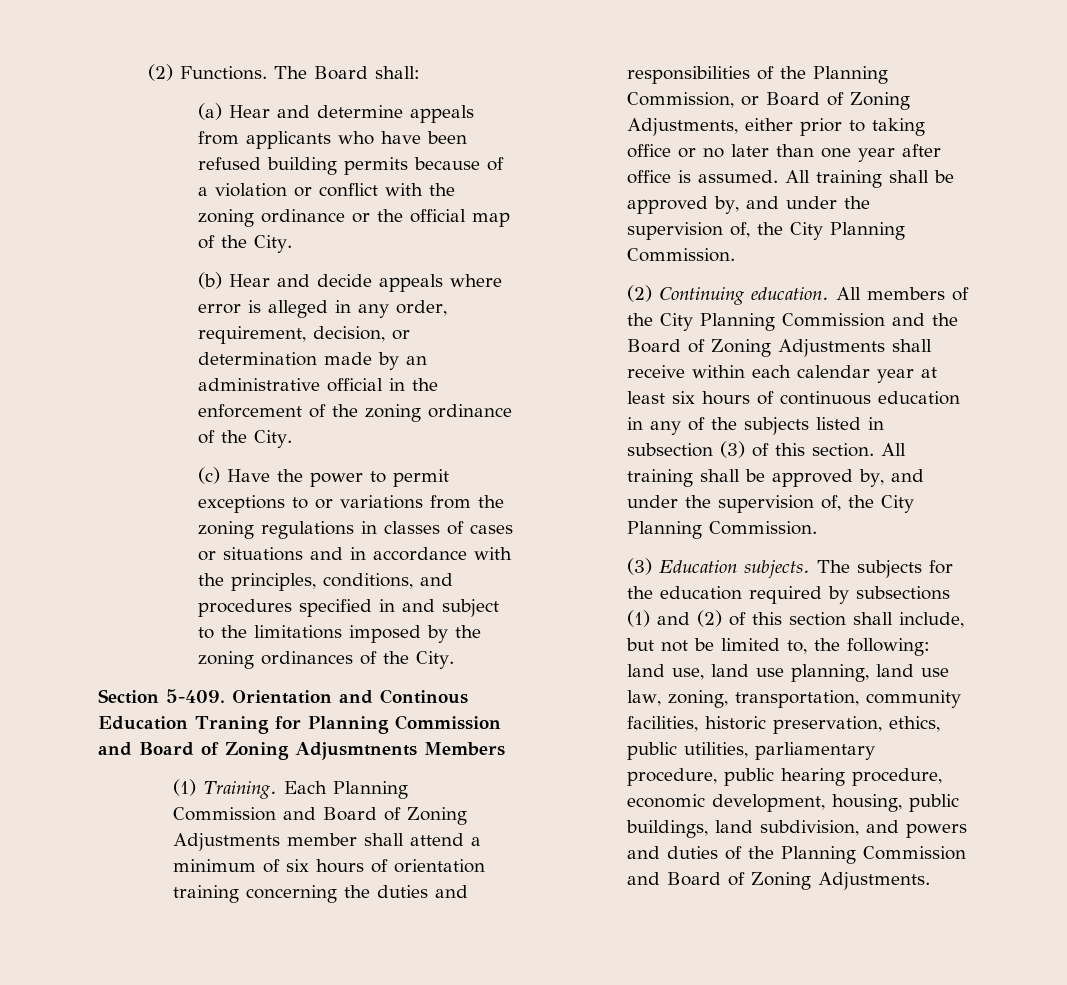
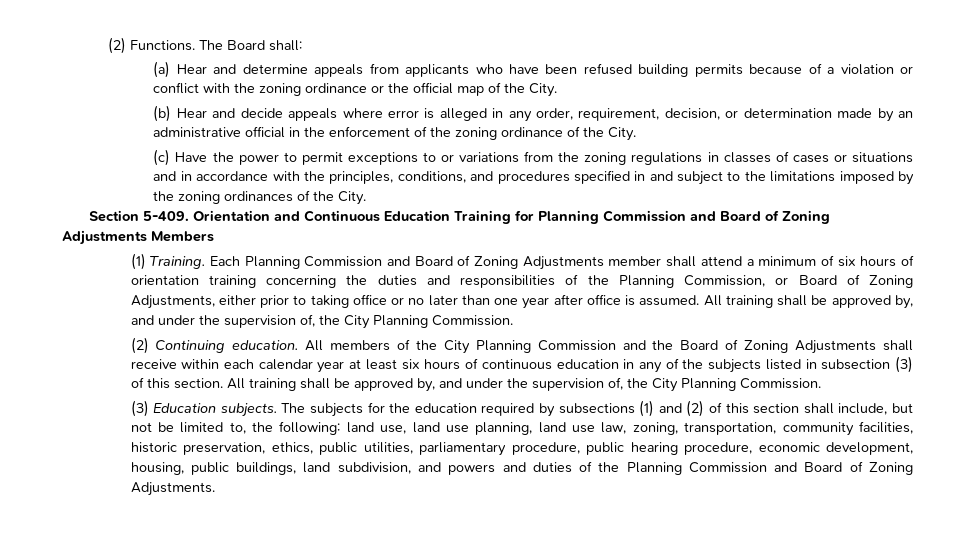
[380,689,468,704] [98,716,269,734] Continous Education Traning -> [303,210,511,224] Continuous Education Training
[295,742,417,760] Adjusmtnents -> [62,230,147,245] Adjustments

